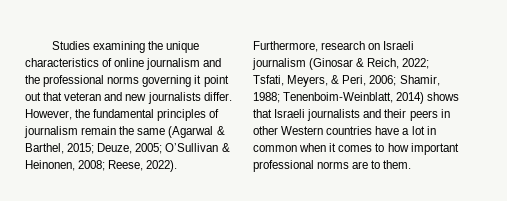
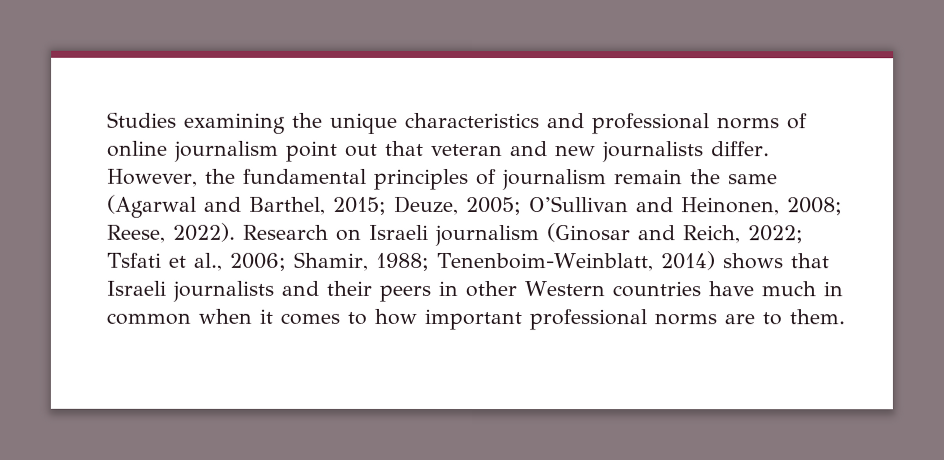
[102,58,222,70] [25,75,202,87] of online journalism and the professional norms governing it -> [547,113,808,135] [107,140,279,162] and professional norms of online journalism
[216,126,225,135] & -> [204,196,242,212] and
[221,143,230,152] & -> [636,197,674,213] and
[253,41,366,52] Furthermore, research -> [242,224,329,240] Research
[356,58,365,67] & -> [637,225,676,241] and
[253,75,367,87] Tsfati, Meyers, & Peri, -> [106,252,222,271] Tsfati et al.,
[402,126,425,135] a lot -> [760,281,816,297] much

